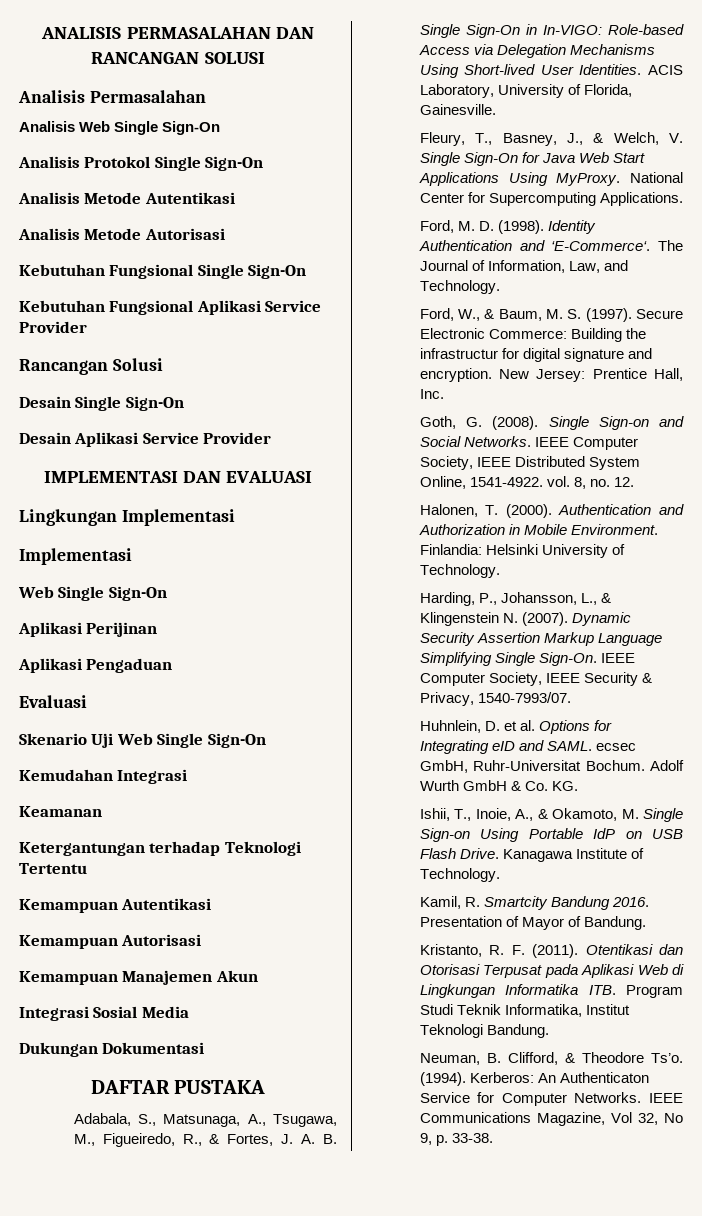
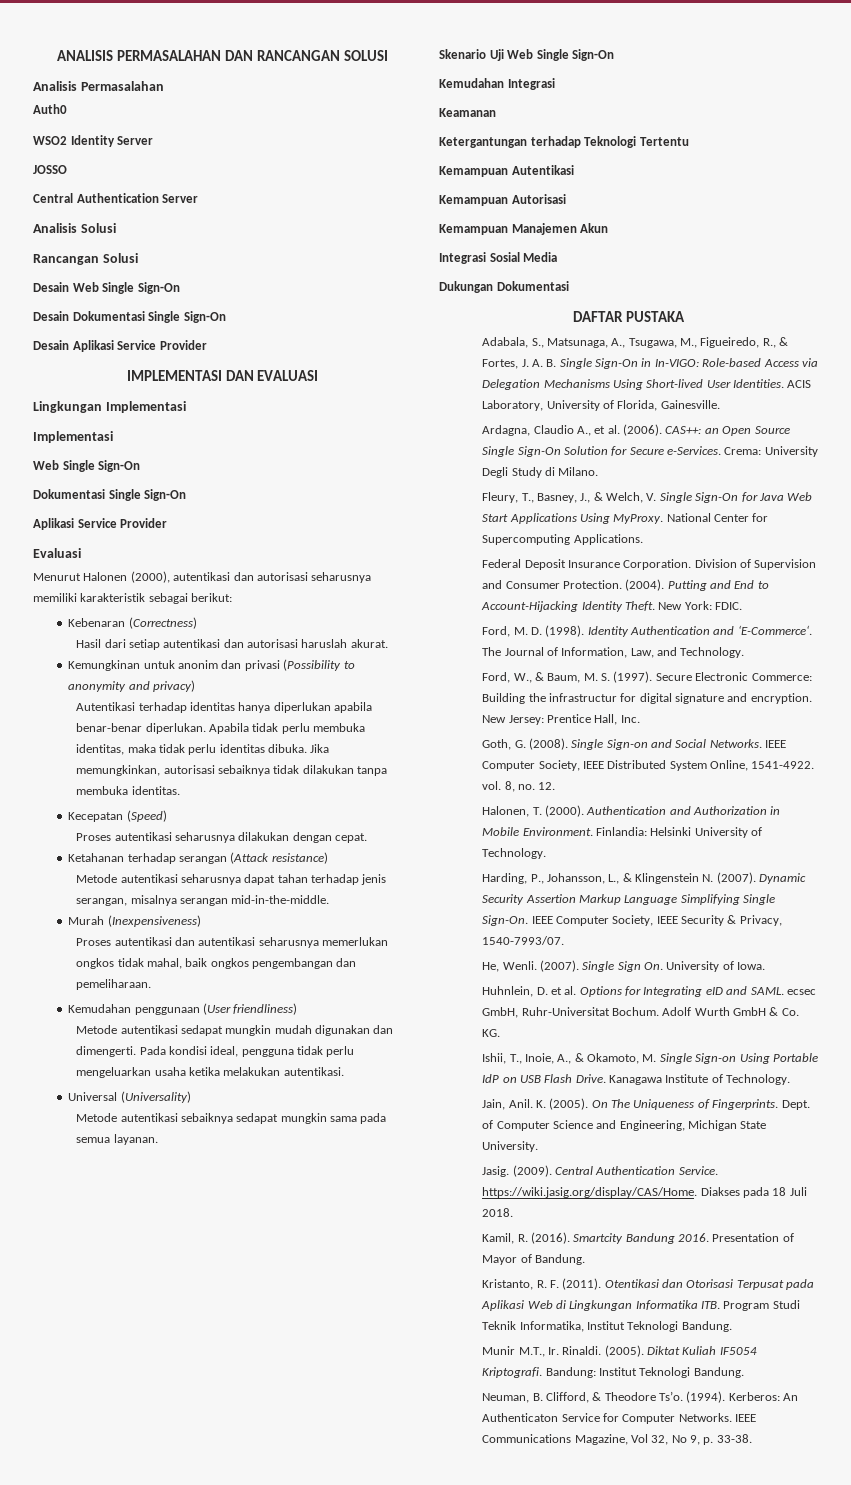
[19,121,221,135] [18,156,264,171] [18,192,235,204] [18,228,225,240] [19,264,307,279] [19,300,322,315] [19,321,87,333] [19,358,163,375] [19,396,71,408] Analisis Web Single Sign-On // Analisis Protokol Single Sign-On // Analisis Metode Autentikasi // Analisis Metode Autorisasi // Kebutuhan Fungsional Single Sign-On // Kebutuhan Fungsional Aplikasi Service Provider // Rancangan Solusi // Desain -> [33,104,67,114] [33,135,154,147] [33,165,67,174] [33,193,199,203] [33,223,116,233] [33,253,138,265] [33,282,180,294] [33,311,145,321] Auth0 // WSO2 Identity Server // JOSSO // Central Authentication Server // Analisis Solusi // Rancangan Solusi // Desain Web Single Sign-On // Desain Dokumentasi
[18,622,158,637] [18,658,173,673] Aplikasi Perijinan // Aplikasi Pengaduan -> [33,489,187,501] [33,518,168,530] Dokumentasi Single Sign-On // Aplikasi Service Provider
(87, 701) none -> [33,571,372,583] [33,593,233,604] [68,617,197,629] [76,639,388,650] [68,659,355,671] [68,680,196,692] [76,702,373,713] [76,723,366,734] [76,744,330,755] [76,765,388,776] [76,786,180,795] [68,810,167,822] [76,832,368,843] [68,852,328,864] [76,874,387,885] [76,895,330,906] [68,915,201,927] [76,937,389,948] [76,958,357,969] [76,979,152,990] [68,1003,298,1015] [76,1025,394,1036] [76,1046,355,1057] [76,1067,344,1078] [68,1091,191,1103] [76,1113,387,1124] [76,1134,158,1145] // Menurut Halonen (2000), autentikasi dan autorisasi seharusnya memiliki karakteristik sebagai berikut: // Kebenaran (Correctness) // Hasil dari setiap autentikasi dan autorisasi haruslah akurat. // Kemungkinan untuk anonim dan privasi (Possibility to anonymity and privacy) // Autentikasi terhadap identitas hanya diperlukan apabila benar-benar diperlukan. Apabila tidak perlu membuka identitas, maka tidak perlu identitas dibuka. Jika memungkinkan, autorisasi sebaiknya tidak dilakukan tanpa membuka identitas. // Kecepatan (Speed) // Proses autentikasi seharusnya dilakukan dengan cepat. // Ketahanan terhadap serangan (Attack resistance) // Metode autentikasi seharusnya dapat tahan terhadap jenis serangan, misalnya serangan mid-in-the-middle. // Murah (Inexpensiveness) // Proses autentikasi dan autentikasi seharusnya memerlukan ongkos tidak mahal, baik ongkos pengembangan dan pemeliharaan. // Kemudahan penggunaan (User friendliness) // Metode autentikasi sedapat mungkin mudah digunakan dan dimengerti. Pada kondisi ideal, pengguna tidak perlu mengeluarkan usaha ketika melakukan autentikasi. // Universal (Universality) // Metode autentikasi sebaiknya sedapat mungkin sama pada semua layanan.
(496, 109) none -> [482,424,790,436] [482,446,818,457] [482,467,599,478] // Ardagna, Claudio A., et al. (2006). CAS++: an Open Source Single Sign-On Solution for Secure e-Services. Crema: University Degli Study di Milano.
(683, 199) none -> [482,559,817,570] [482,579,769,591] [481,601,743,612] // Federal Deposit Insurance Corporation. Division of Supervision and Consumer Protection. (2004). Putting and End to Account-Hijacking Identity Theft. New York: FDIC.
(571, 697) none -> [482,960,766,972] // He, Wenli. (2007). Single Sign On. University of Iowa.
(500, 875) none -> [482,1098,810,1110] [482,1120,767,1131] [482,1141,539,1152] [482,1165,718,1177] [482,1187,807,1198] [482,1208,514,1217] // Jain, Anil. K. (2005). On The Uniqueness of Fingerprints. Dept. of Computer Science and Engineering, Michigan State University. // Jasig. (2009). Central Authentication Service. https://wiki.jasig.org/display/CAS/Home. Diakses pada 18 Juli 2018.
(480, 902) none -> [530,1232,570,1244] (2016).
(549, 1031) none -> [482,1345,757,1357] [482,1367,744,1378] // Munir M.T., Ir. Rinaldi. (2005). Diktat Kuliah IF5054 Kriptografi. Bandung: Institut Teknologi Bandung.

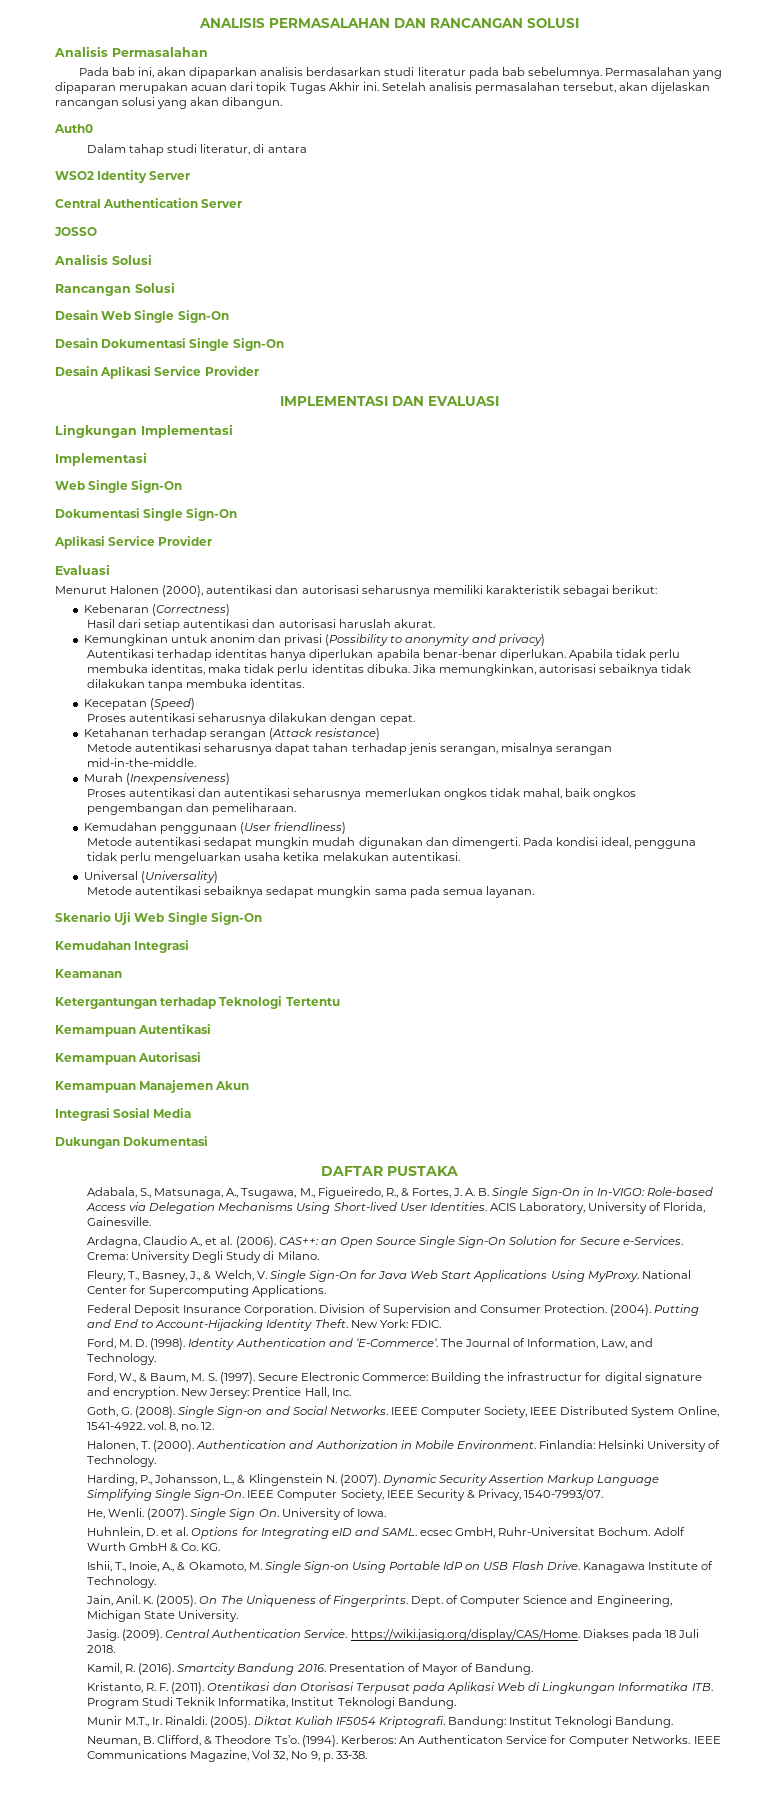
[33,104,67,114] Auth0 -> [78,67,723,79] [55,82,711,94] [55,97,283,109] [54,124,93,133] [87,144,307,156] Pada bab ini, akan dipaparkan analisis berdasarkan studi literatur pada bab sebelumnya. Permasalahan yang dipaparan merupakan acuan dari topik Tugas Akhir ini. Setelah analisis permasalahan tersebut, akan dijelaskan rancangan solusi yang akan dibangun. // Auth0 // Dalam tahap studi literatur, di antara
[33,165,67,174] // JOSSO -> (191, 175) none
(199, 198) none -> [54,227,97,236] // JOSSO

